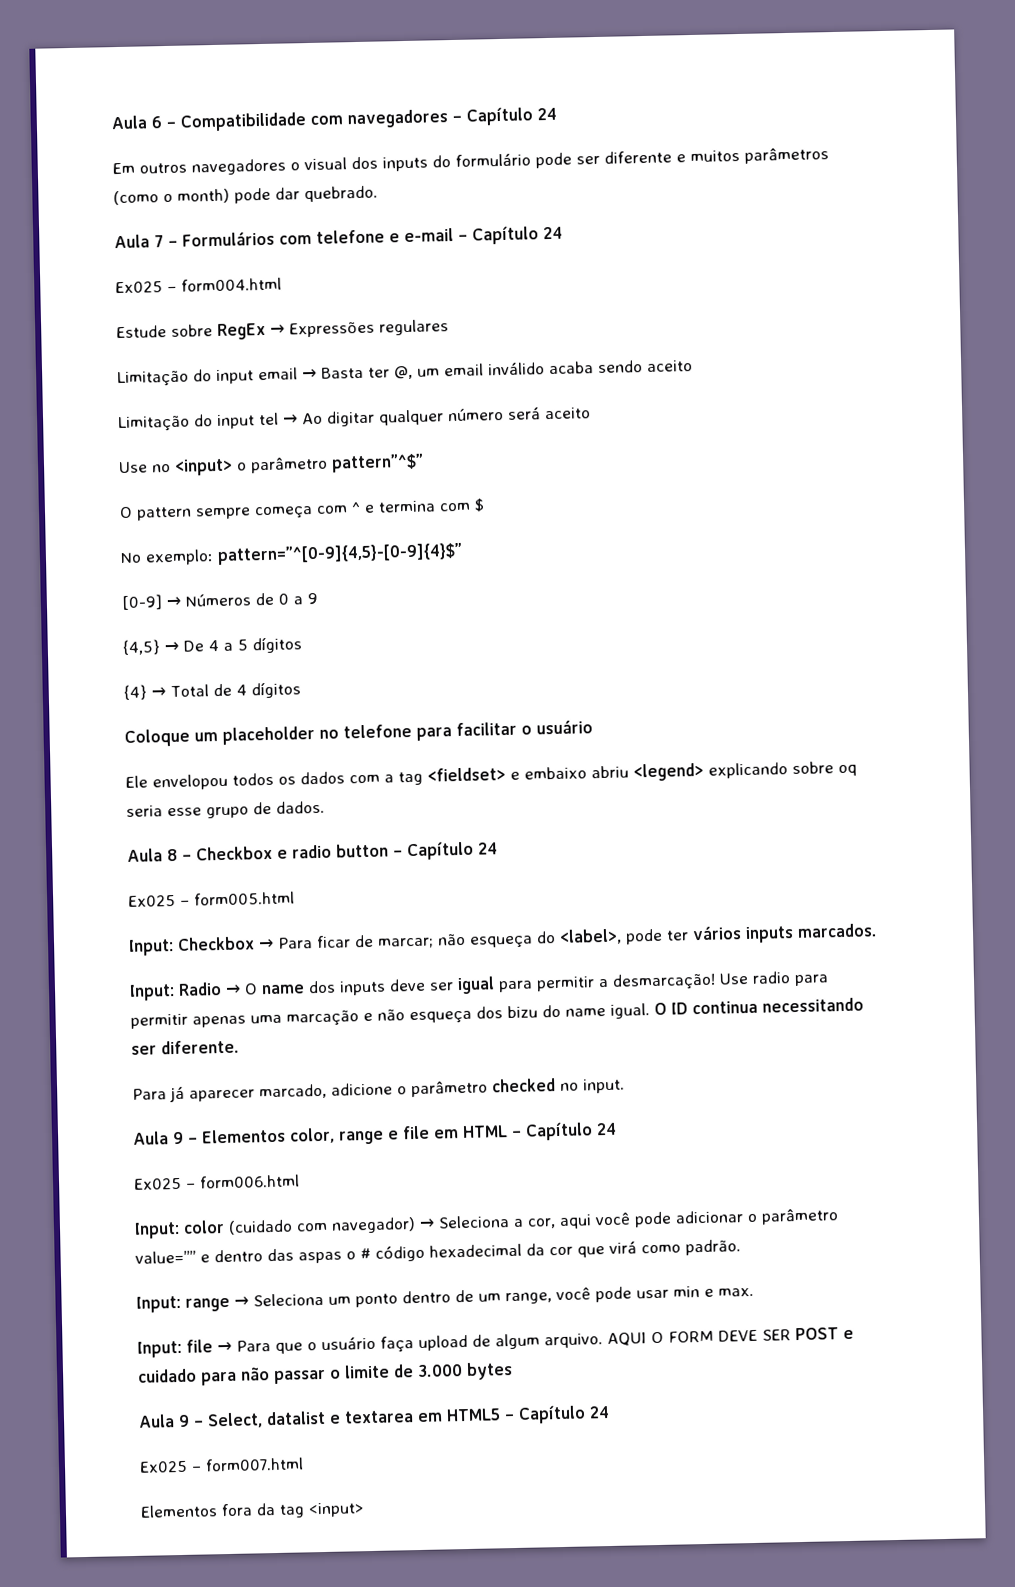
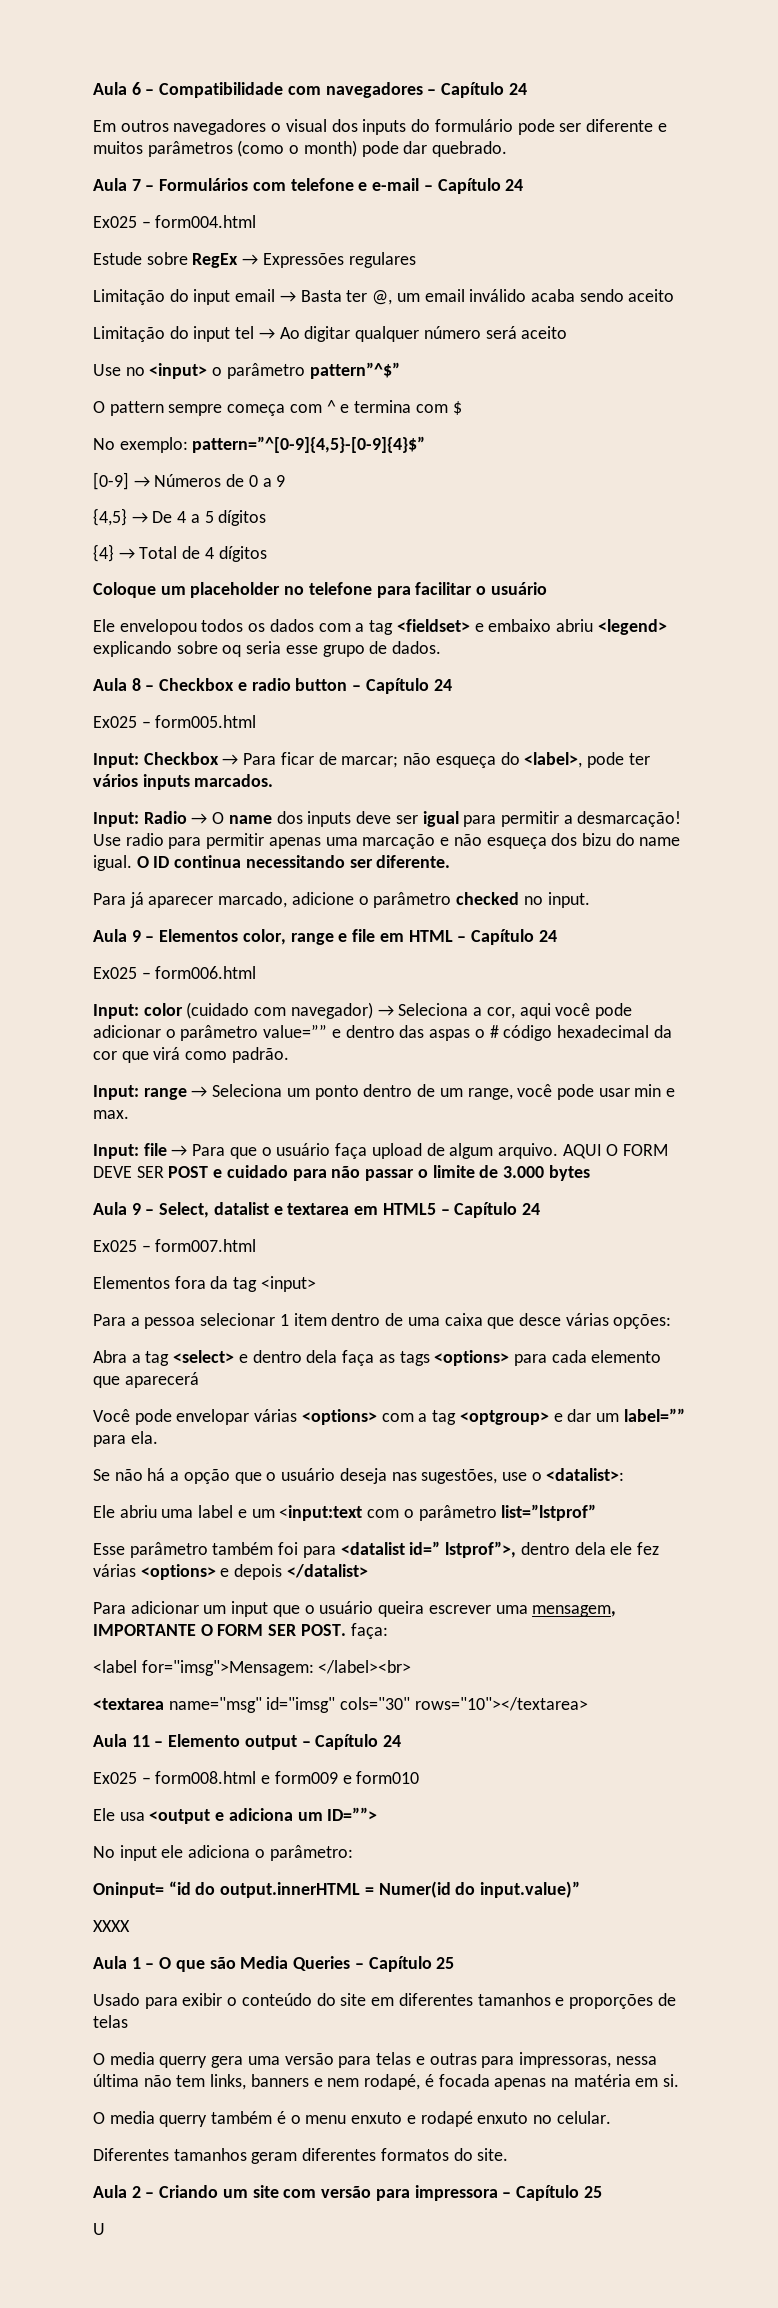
(364, 1510) none -> [93,1313,672,1329] [93,1350,662,1366] [93,1372,199,1388] [93,1408,685,1425] [93,1431,158,1447] [93,1468,625,1484] [93,1504,597,1521] [93,1541,659,1558] [93,1564,368,1580] [93,1601,617,1617] [93,1623,388,1639] [93,1660,412,1676] [93,1697,588,1713] [93,1734,402,1750] [93,1771,420,1784] [93,1807,378,1824] [93,1845,353,1861] [93,1881,581,1898] [93,1920,130,1932] [93,1956,455,1972] [93,1993,676,2009] [93,2015,128,2028] [93,2052,657,2068] [93,2074,680,2090] [93,2111,611,2127] [93,2148,509,2164] [93,2185,602,2201] [93,2223,105,2235] // Para a pessoa selecionar 1 item dentro de uma caixa que desce várias opções: // Abra a tag <select> e dentro dela faça as tags <options> para cada elemento que aparecerá // Você pode envelopar várias <options> com a tag <optgroup> e dar um label=”” para ela. // Se não há a opção que o usuário deseja nas sugestões, use o <datalist>: // Ele abriu uma label e um <input:text com o parâmetro list=”lstprof” // Esse parâmetro também foi para <datalist id=” lstprof”>, dentro dela ele fez várias <options> e depois </datalist> // Para adicionar um input que o usuário queira escrever uma mensagem, IMPORTANTE O FORM SER POST. faça: // <label for="imsg">Mensagem: </label><br> // <textarea name="msg" id="imsg" cols="30" rows="10"></textarea> // Aula 11 – Elemento output – Capítulo 24 // Ex025 – form008.html e form009 e form010 // Ele usa <output e adiciona um ID=””> // No input ele adiciona o parâmetro: // Oninput= “id do output.innerHTML = Numer(id do input.value)” // XXXX // Aula 1 – O que são Media Queries – Capítulo 25 // Usado para exibir o conteúdo do site em diferentes tamanhos e proporções de telas // O media querry gera uma versão para telas e outras para impressoras, nessa última não tem links, banners e nem rodapé, é focada apenas na matéria em si. // O media querry também é o menu enxuto e rodapé enxuto no celular. // Diferentes tamanhos geram diferentes formatos do site. // Aula 2 – Criando um site com versão para impressora – Capítulo 25 // U

